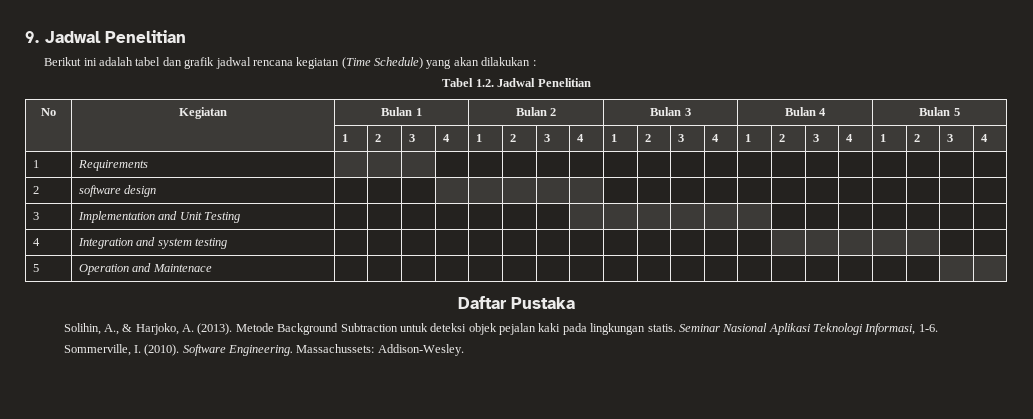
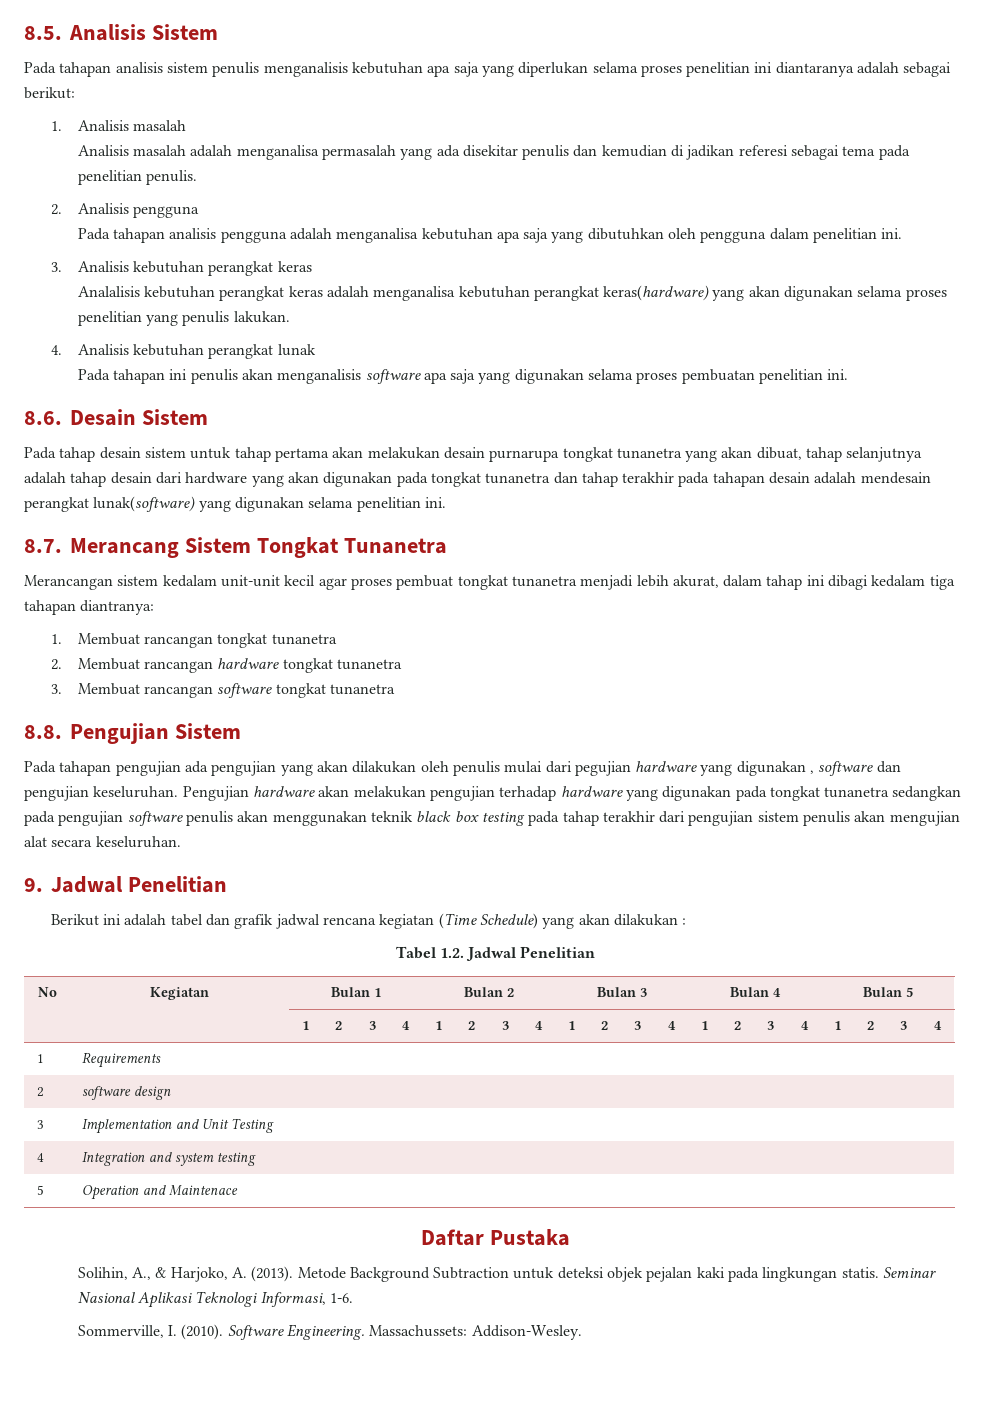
(25, 37) none -> [24,24,218,41] [24,62,952,77] [24,87,75,99] [50,120,186,131] [77,145,910,160] [77,170,197,185] [50,203,199,218] [77,228,903,243] [50,261,312,276] [77,285,947,301] [77,311,290,326] [50,344,316,359] [77,369,849,384] [24,409,208,426] [24,447,923,462] [24,472,931,487] [24,496,446,512] [24,537,447,558] [24,575,955,590] [24,600,155,615] [50,633,337,648] [50,658,402,673] [50,683,395,698] [24,723,241,744] [24,761,901,776] [24,786,962,801] [24,811,960,826] [24,836,181,848] 8.5. Analisis Sistem // Pada tahapan analisis sistem penulis menganalisis kebutuhan apa saja yang diperlukan selama proses penelitian ini diantaranya adalah sebagai berikut: // 1. Analisis masalah // Analisis masalah adalah menganalisa permasalah yang ada disekitar penulis dan kemudian di jadikan referesi sebagai tema pada penelitian penulis. // 2. Analisis pengguna // Pada tahapan analisis pengguna adalah menganalisa kebutuhan apa saja yang dibutuhkan oleh pengguna dalam penelitian ini. // 3. Analisis kebutuhan perangkat keras // Analalisis kebutuhan perangkat keras adalah menganalisa kebutuhan perangkat keras(hardware) yang akan digunakan selama proses penelitian yang penulis lakukan. // 4. Analisis kebutuhan perangkat lunak // Pada tahapan ini penulis akan menganalisis software apa saja yang digunakan selama proses pembuatan penelitian ini. // 8.6. Desain Sistem // Pada tahap desain sistem untuk tahap pertama akan melakukan desain purnarupa tongkat tunanetra yang akan dibuat, tahap selanjutnya adalah tahap desain dari hardware yang akan digunakan pada tongkat tunanetra dan tahap terakhir pada tahapan desain adalah mendesain perangkat lunak(software) yang digunakan selama penelitian ini. // 8.7. Merancang Sistem Tongkat Tunanetra // Merancangan sistem kedalam unit-unit kecil agar proses pembuat tongkat tunanetra menjadi lebih akurat, dalam tahap ini dibagi kedalam tiga tahapan diantranya: // 1. Membuat rancangan tongkat tunanetra // 2. Membuat rancangan hardware tongkat tunanetra // 3. Membuat rancangan software tongkat tunanetra // 8.8. Pengujian Sistem // Pada tahapan pengujian ada pengujian yang akan dilakukan oleh penulis mulai dari pegujian hardware yang digunakan , software dan pengujian keseluruhan. Pengujian hardware akan melakukan pengujian terhadap hardware yang digunakan pada tongkat tunanetra sedangkan pada pengujian software penulis akan menggunakan teknik black box testing pada tahap terakhir dari pengujian sistem penulis akan mengujian alat secara keseluruhan. //

